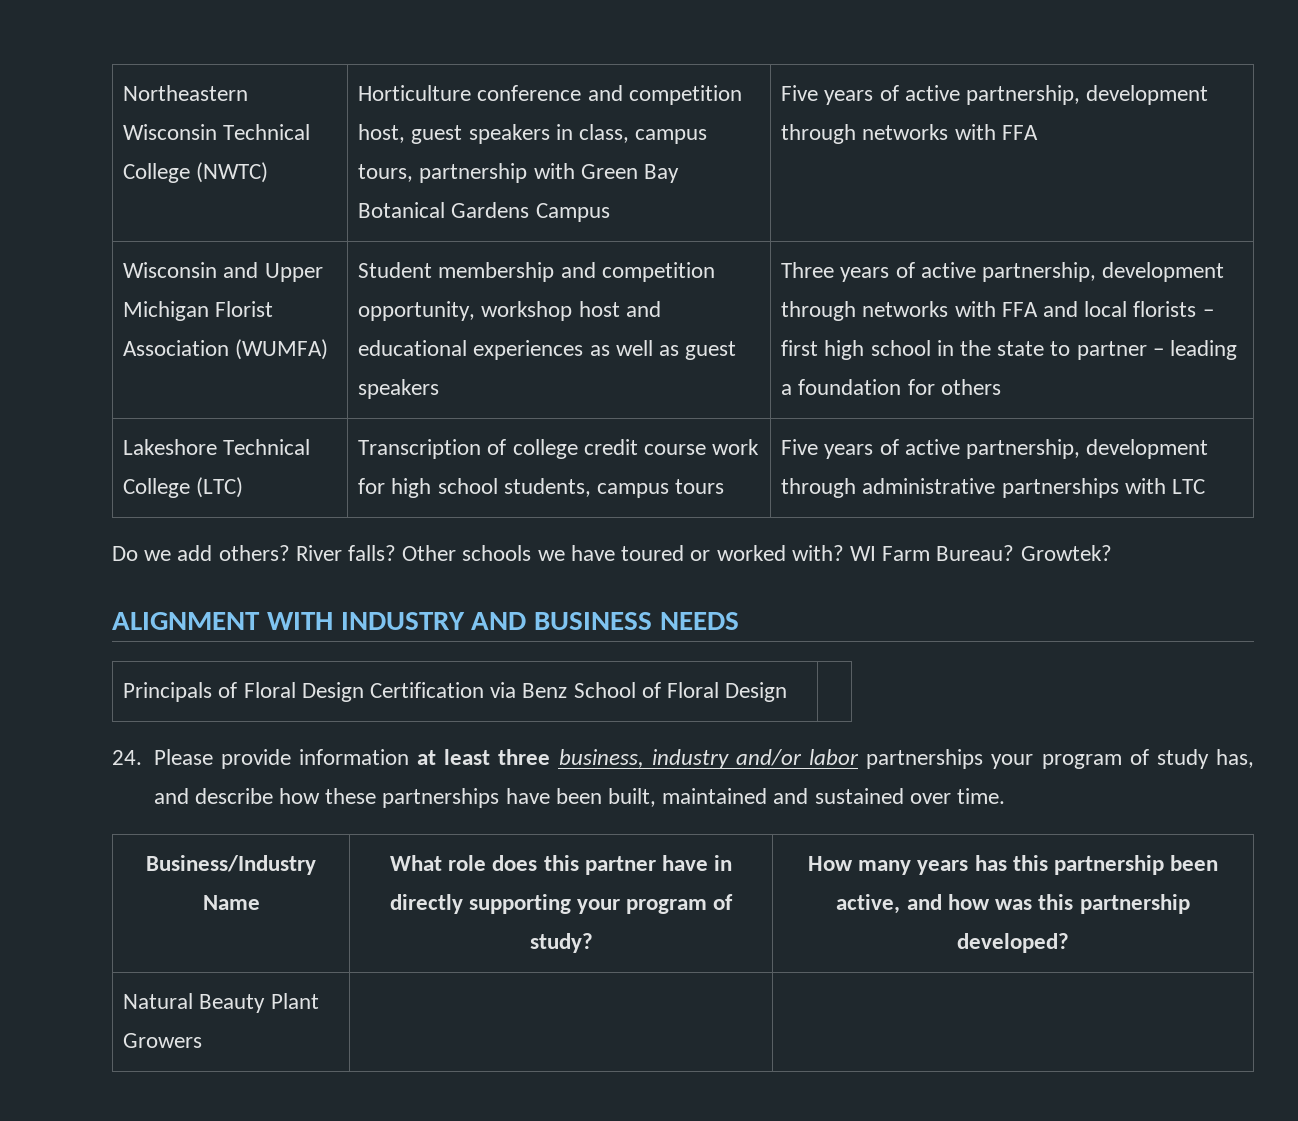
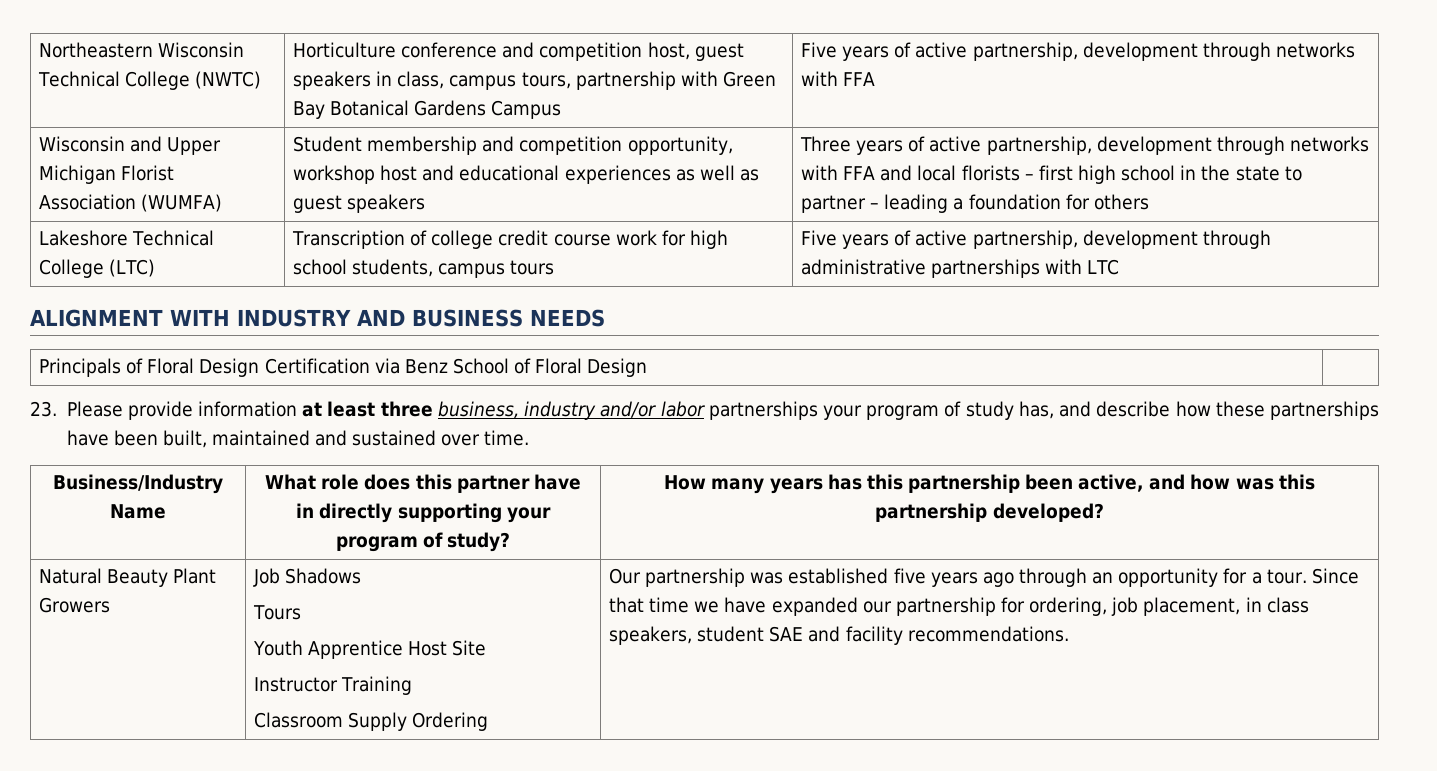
[112,545,1112,561] // Do we add others? River falls? Other schools we have toured or worked with? WI Farm Bureau? Growtek? -> (1120, 267) none
[112,750,142,765] 24. -> [30,401,57,417] 23.
(203, 1040) | -> [253,568,362,587] [253,605,302,620] [253,640,487,659] [254,676,413,695] [254,712,489,731] [609,568,1359,587] [609,597,1309,616] [609,626,1069,645] Job Shadows // Tours // Youth Apprentice Host Site // Instructor Training // Classroom Supply Ordering | Our partnership was established five years ago through an opportunity for a tour. Since that time we have expanded our partnership for ordering, job placement, in class speakers, student SAE and facility recommendations.

